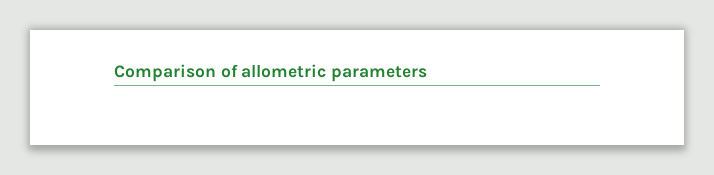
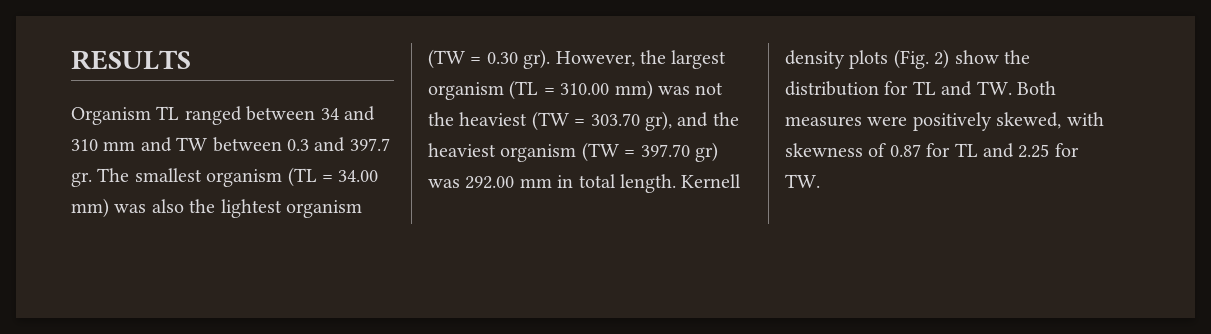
[114,64,428,82] Comparison of allometric parameters -> [71,50,191,70] [71,106,375,125] [71,137,390,152] [71,167,379,187] [71,198,362,218] [428,49,727,69] [428,80,724,100] [428,111,739,131] [428,142,718,162] [428,174,742,193] [785,49,1030,69] [785,81,1056,96] [785,112,1104,131] [785,143,1079,158] [785,174,820,188] RESULTS // Organism TL ranged between 34 and 310 mm and TW between 0.3 and 397.7 gr. The smallest organism (TL = 34.00 mm) was also the lightest organism (TW = 0.30 gr). However, the largest organism (TL = 310.00 mm) was not the heaviest (TW = 303.70 gr), and the heaviest organism (TW = 397.70 gr) was 292.00 mm in total length. Kernell density plots (Fig. 2) show the distribution for TL and TW. Both measures were positively skewed, with skewness of 0.87 for TL and 2.25 for TW.

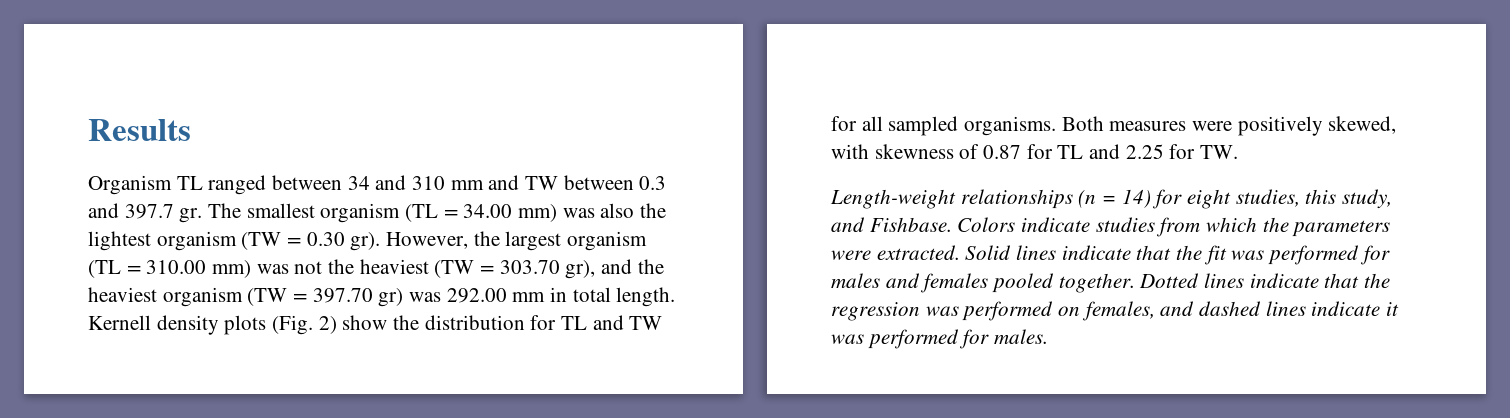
[71,50,191,70] RESULTS -> [88,119,191,141] Results
[976,81,1012,95] TW. -> [629,316,663,330] [831,116,1057,136] TW for all sampled organisms.
(820, 181) none -> [830,189,1393,209] [831,217,1391,237] [831,245,1390,265] [831,273,1391,293] [831,301,1400,321] [831,329,1049,349] // Length-weight relationships (n = 14) for eight studies, this study, and Fishbase. Colors indicate studies from which the parameters were extracted. Solid lines indicate that the fit was performed for males and females pooled together. Dotted lines indicate that the regression was performed on females, and dashed lines indicate it was performed for males.

